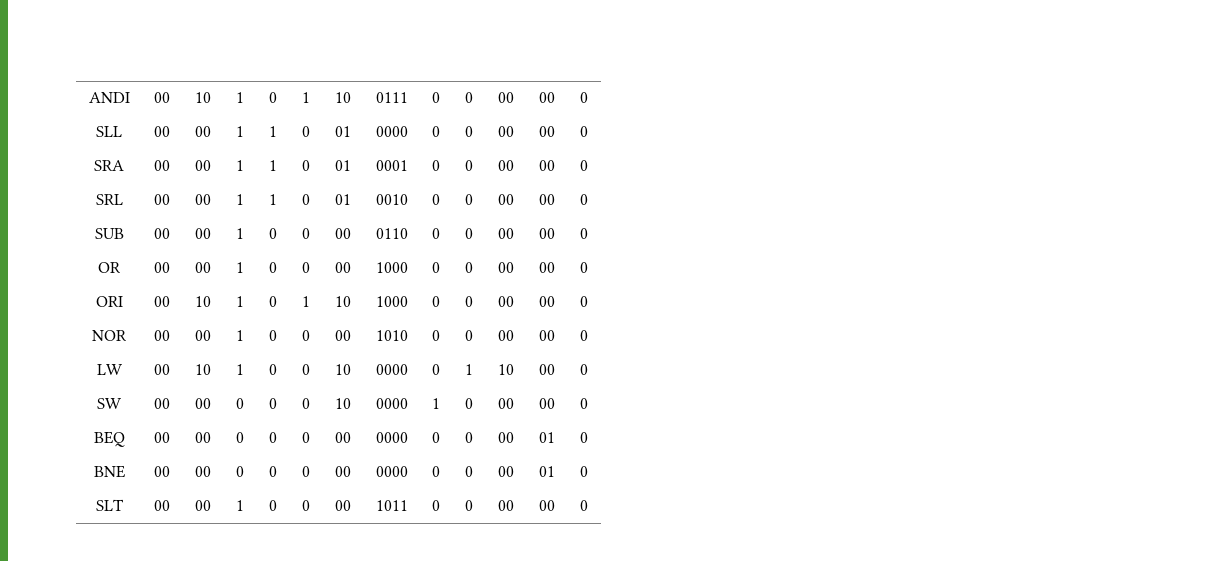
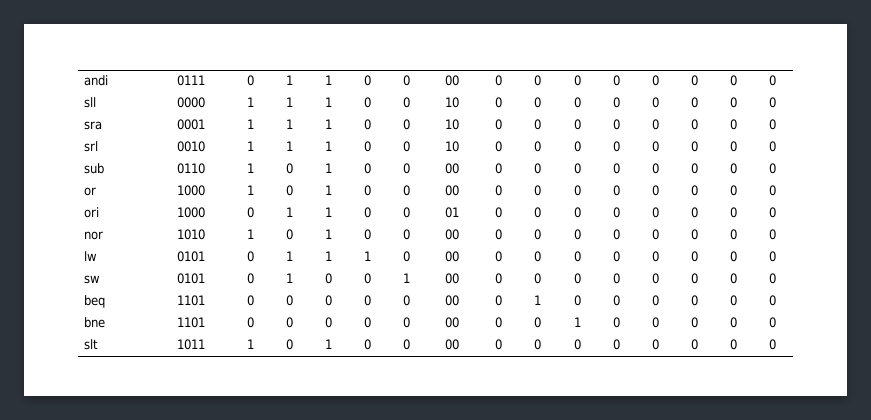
[88,92,130,103] [154,92,170,103] [195,92,211,103] [236,92,244,103] [269,92,277,103] [302,92,310,103] [335,92,351,103] [375,92,408,103] [432,92,440,103] [465,92,473,103] [498,92,514,103] [539,92,555,103] [580,92,588,103] [96,126,122,137] [154,126,170,137] [195,126,211,137] [236,126,244,137] [269,126,277,137] [302,126,310,137] [335,126,351,137] [375,126,408,137] [432,126,440,137] [465,126,473,137] [498,126,514,137] [539,126,555,137] [580,126,588,137] [94,160,124,171] [154,160,170,171] [195,160,211,171] [236,160,244,171] [269,160,277,171] [302,160,310,171] [335,160,351,171] [375,160,408,171] [432,160,440,171] [465,160,473,171] [498,160,514,171] [539,160,555,171] [580,160,588,171] [95,194,123,205] [154,194,170,205] [195,194,211,205] [236,194,244,205] [269,194,277,205] [302,194,310,205] [335,194,351,205] [375,194,408,205] [432,194,440,205] [465,194,473,205] [498,194,514,205] [539,194,555,205] [580,194,588,205] [94,228,124,239] [154,228,170,239] [195,228,211,239] [236,228,244,239] [269,228,277,239] [302,228,310,239] [335,228,351,239] [375,228,408,239] [432,228,440,239] [465,228,473,239] [498,228,514,239] [539,228,555,239] [580,228,588,239] [98,262,121,273] [154,262,170,273] [195,262,211,273] [236,262,244,273] [269,262,277,273] [302,262,310,273] [335,262,351,273] [375,262,408,273] [432,262,440,273] [465,262,473,273] [498,262,514,273] [539,262,555,273] [580,262,588,273] [95,296,123,307] [154,296,170,307] [195,296,211,307] [236,296,244,307] [269,296,277,307] [302,296,310,307] [335,296,351,307] [375,296,408,307] [432,296,440,307] [465,296,473,307] [498,296,514,307] [539,296,555,307] [580,296,588,307] [92,330,127,341] [154,330,170,341] [195,330,211,341] [236,330,244,341] [269,330,277,341] [302,330,310,341] [335,330,351,341] [375,330,408,341] [432,330,440,341] [465,330,473,341] [498,330,514,341] [539,330,555,341] [580,330,588,341] [96,364,123,375] [154,364,170,375] [195,364,211,375] [236,364,244,375] [269,364,277,375] [302,364,310,375] [335,364,351,375] [375,364,408,375] [432,364,440,375] [465,364,473,375] [498,364,514,375] [539,364,555,375] [580,364,588,375] [97,398,122,409] [154,398,170,409] [195,398,211,409] [236,398,244,409] [269,398,277,409] [302,398,310,409] [335,398,351,409] [375,398,408,409] [432,398,440,409] [465,398,473,409] [498,398,514,409] [539,398,555,409] [580,398,588,409] [93,431,125,447] [154,432,170,443] [195,432,211,443] [236,432,244,443] [269,432,277,443] [302,432,310,443] [335,432,351,443] [375,432,408,443] [432,432,440,443] [465,432,473,443] [498,432,514,443] [539,432,555,443] [580,432,588,443] [93,465,125,478] [154,466,170,477] [195,466,211,477] [236,466,244,477] [269,466,277,477] [302,466,310,477] [335,466,351,477] [375,466,408,477] [432,466,440,477] [465,466,473,477] [498,466,514,477] [539,466,555,477] [580,466,588,477] [95,499,124,511] [154,500,170,511] [195,500,211,511] [236,500,244,511] [269,500,277,511] [302,500,310,511] [335,500,351,511] [375,500,408,511] [432,500,440,511] [465,500,473,511] [498,500,514,511] [539,500,555,511] [580,500,588,511] ANDI | 00 | 10 | 1 | 0 | 1 | 10 | 0111 | 0 | 0 | 00 | 00 | 0 // SLL | 00 | 00 | 1 | 1 | 0 | 01 | 0000 | 0 | 0 | 00 | 00 | 0 // SRA | 00 | 00 | 1 | 1 | 0 | 01 | 0001 | 0 | 0 | 00 | 00 | 0 // SRL | 00 | 00 | 1 | 1 | 0 | 01 | 0010 | 0 | 0 | 00 | 00 | 0 // SUB | 00 | 00 | 1 | 0 | 0 | 00 | 0110 | 0 | 0 | 00 | 00 | 0 // OR | 00 | 00 | 1 | 0 | 0 | 00 | 1000 | 0 | 0 | 00 | 00 | 0 // ORI | 00 | 10 | 1 | 0 | 1 | 10 | 1000 | 0 | 0 | 00 | 00 | 0 // NOR | 00 | 00 | 1 | 0 | 0 | 00 | 1010 | 0 | 0 | 00 | 00 | 0 // LW | 00 | 10 | 1 | 0 | 0 | 10 | 0000 | 0 | 1 | 10 | 00 | 0 // SW | 00 | 00 | 0 | 0 | 0 | 10 | 0000 | 1 | 0 | 00 | 00 | 0 // BEQ | 00 | 00 | 0 | 0 | 0 | 00 | 0000 | 0 | 0 | 00 | 01 | 0 // BNE | 00 | 00 | 0 | 0 | 0 | 00 | 0000 | 0 | 0 | 00 | 01 | 0 // SLT | 00 | 00 | 1 | 0 | 0 | 00 | 1011 | 0 | 0 | 00 | 00 | 0 -> [84,75,109,86] [176,75,205,86] [246,75,254,86] [285,75,293,85] [324,75,332,85] [363,75,371,86] [402,75,410,86] [445,75,459,86] [494,75,502,86] [534,75,541,86] [573,75,581,86] [612,75,620,86] [651,75,659,86] [690,75,698,86] [729,75,737,86] [769,75,776,86] [84,97,97,108] [176,97,205,108] [246,97,254,107] [285,97,293,107] [324,97,332,107] [363,97,371,108] [402,97,410,108] [445,97,459,108] [494,97,502,108] [534,97,541,108] [573,97,581,108] [612,97,620,108] [651,97,659,108] [690,97,698,108] [729,97,737,108] [769,97,776,108] [84,121,103,130] [176,119,205,130] [246,119,254,129] [285,119,293,129] [324,119,332,129] [363,119,371,130] [402,119,410,130] [445,119,459,130] [494,119,502,130] [534,119,541,130] [573,119,581,130] [612,119,620,130] [651,119,659,130] [690,119,698,130] [729,119,737,130] [769,119,776,130] [84,141,99,152] [176,141,205,152] [246,141,254,151] [285,141,293,151] [324,141,332,151] [363,141,371,152] [402,141,410,152] [445,141,459,152] [494,141,502,152] [534,141,541,152] [573,141,581,152] [612,141,620,152] [651,141,659,152] [690,141,698,152] [729,141,737,152] [769,141,776,152] [84,163,105,174] [176,163,205,174] [246,163,254,173] [285,163,293,174] [324,163,332,173] [363,163,371,174] [402,163,410,174] [445,163,459,174] [494,163,502,174] [534,163,541,174] [573,163,581,174] [612,163,620,174] [651,163,659,174] [690,163,698,174] [729,163,737,174] [769,163,776,174] [84,187,97,196] [176,185,205,196] [246,185,254,195] [285,185,293,196] [324,185,332,195] [363,185,371,196] [402,185,410,196] [445,185,459,196] [494,185,502,196] [534,185,541,196] [573,185,581,196] [612,185,620,196] [651,185,659,196] [690,185,698,196] [729,185,737,196] [769,185,776,196] [84,207,100,218] [176,207,205,218] [246,207,254,218] [285,207,293,217] [324,207,332,217] [363,207,371,218] [402,207,410,218] [445,207,459,218] [494,207,502,218] [534,207,541,218] [573,207,581,218] [612,207,620,218] [651,207,659,218] [690,207,698,218] [729,207,737,218] [769,207,776,218] [84,231,104,240] [176,229,205,240] [246,229,254,239] [285,229,293,240] [324,229,332,239] [363,229,371,240] [402,229,410,240] [445,229,459,240] [494,229,502,240] [534,229,541,240] [573,229,581,240] [612,229,620,240] [651,229,659,240] [690,229,698,240] [729,229,737,240] [769,229,776,240] [84,251,98,261] [176,251,205,262] [246,251,254,262] [285,251,293,261] [324,251,332,261] [363,251,371,261] [402,251,410,262] [445,251,459,262] [494,251,502,262] [534,251,541,262] [573,251,581,262] [612,251,620,262] [651,251,659,262] [690,251,698,262] [729,251,737,262] [769,251,776,262] [84,275,101,284] [176,273,205,284] [246,273,254,284] [285,273,293,283] [324,273,332,284] [363,273,371,284] [402,273,410,283] [445,273,459,284] [494,273,502,284] [534,273,541,284] [573,273,581,284] [612,273,620,284] [651,273,659,284] [690,273,698,284] [729,273,737,284] [769,273,776,284] [84,295,106,308] [176,295,205,306] [246,295,254,306] [285,295,293,306] [324,295,332,306] [363,295,371,306] [402,295,410,306] [445,295,459,306] [494,295,502,306] [534,295,541,305] [573,295,581,306] [612,295,620,306] [651,295,659,306] [690,295,698,306] [729,295,737,306] [769,295,776,306] [84,317,106,328] [176,317,205,328] [246,317,254,328] [285,317,293,328] [324,317,332,328] [363,317,371,328] [402,317,410,328] [445,317,459,328] [494,317,502,328] [534,317,541,328] [573,317,581,327] [612,317,620,328] [651,317,659,328] [690,317,698,328] [729,317,737,328] [769,317,776,328] [84,339,99,350] [176,339,205,350] [246,339,254,349] [285,339,293,350] [324,339,332,349] [363,339,371,350] [402,339,410,350] [445,339,459,350] [494,339,502,350] [534,339,541,350] [573,339,581,350] [612,339,620,350] [651,339,659,350] [690,339,698,350] [729,339,737,350] [769,339,776,350] andi | 0111 | 0 | 1 | 1 | 0 | 0 | 00 | 0 | 0 | 0 | 0 | 0 | 0 | 0 | 0 // sll | 0000 | 1 | 1 | 1 | 0 | 0 | 10 | 0 | 0 | 0 | 0 | 0 | 0 | 0 | 0 // sra | 0001 | 1 | 1 | 1 | 0 | 0 | 10 | 0 | 0 | 0 | 0 | 0 | 0 | 0 | 0 // srl | 0010 | 1 | 1 | 1 | 0 | 0 | 10 | 0 | 0 | 0 | 0 | 0 | 0 | 0 | 0 // sub | 0110 | 1 | 0 | 1 | 0 | 0 | 00 | 0 | 0 | 0 | 0 | 0 | 0 | 0 | 0 // or | 1000 | 1 | 0 | 1 | 0 | 0 | 00 | 0 | 0 | 0 | 0 | 0 | 0 | 0 | 0 // ori | 1000 | 0 | 1 | 1 | 0 | 0 | 01 | 0 | 0 | 0 | 0 | 0 | 0 | 0 | 0 // nor | 1010 | 1 | 0 | 1 | 0 | 0 | 00 | 0 | 0 | 0 | 0 | 0 | 0 | 0 | 0 // lw | 0101 | 0 | 1 | 1 | 1 | 0 | 00 | 0 | 0 | 0 | 0 | 0 | 0 | 0 | 0 // sw | 0101 | 0 | 1 | 0 | 0 | 1 | 00 | 0 | 0 | 0 | 0 | 0 | 0 | 0 | 0 // beq | 1101 | 0 | 0 | 0 | 0 | 0 | 00 | 0 | 1 | 0 | 0 | 0 | 0 | 0 | 0 // bne | 1101 | 0 | 0 | 0 | 0 | 0 | 00 | 0 | 0 | 1 | 0 | 0 | 0 | 0 | 0 // slt | 1011 | 1 | 0 | 1 | 0 | 0 | 00 | 0 | 0 | 0 | 0 | 0 | 0 | 0 | 0

